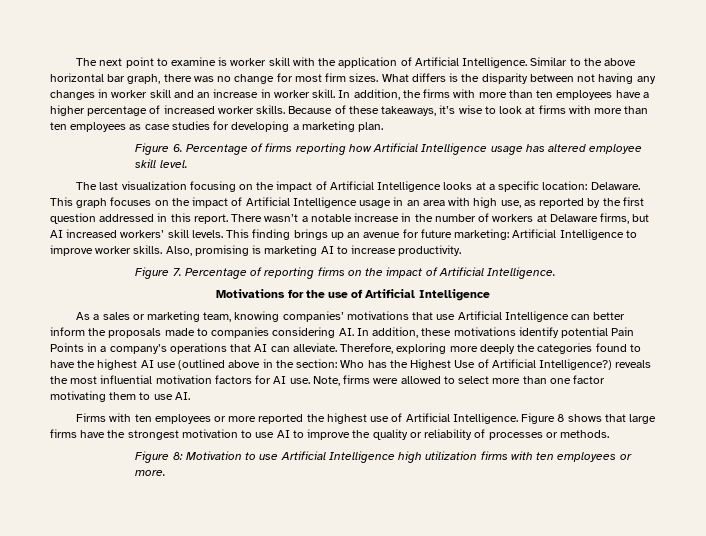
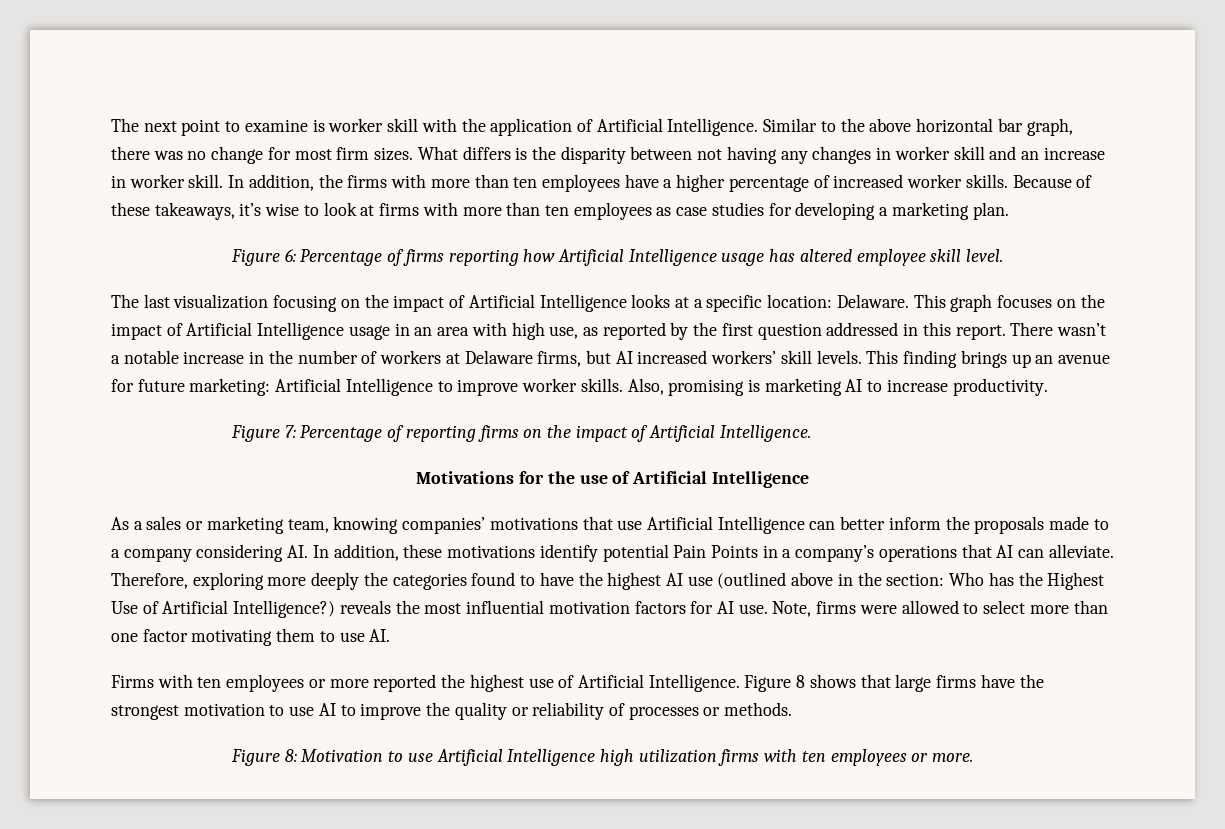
[172,144,183,152] 6. -> [284,249,296,262] 6:
[172,268,182,276] 7. -> [284,425,296,438] 7:
[211,327,270,338] companies -> [111,548,192,562] a company

